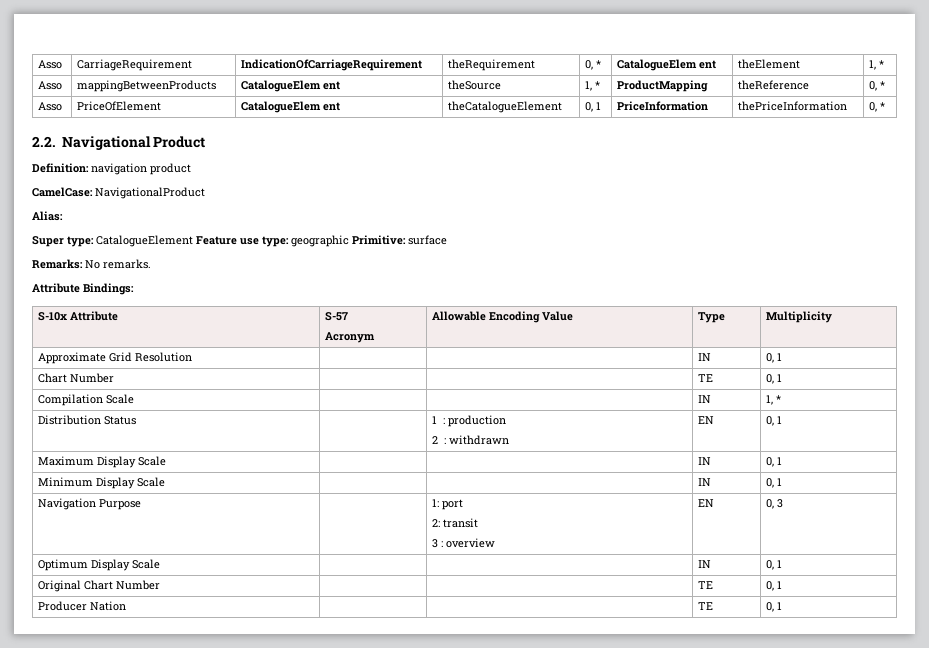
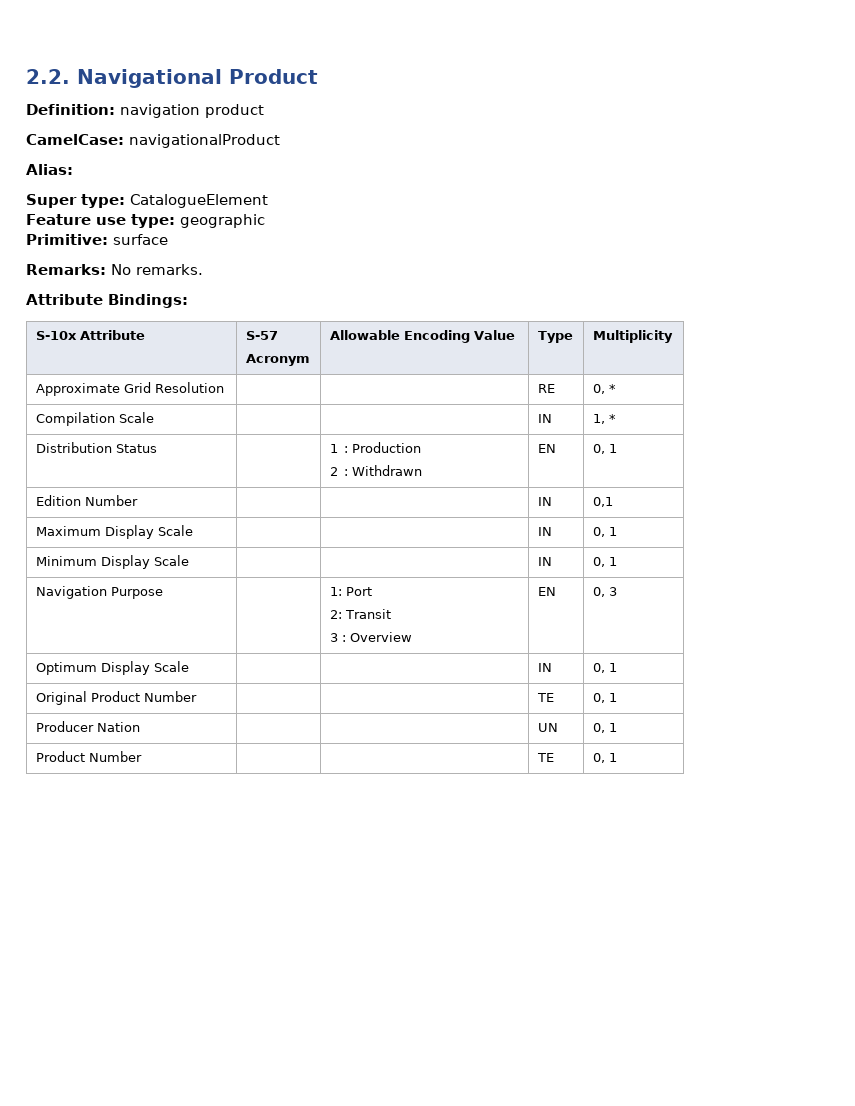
[38,60,63,69] [77,59,193,71] [241,59,423,71] [448,59,536,71] [585,60,602,70] [617,59,717,71] [738,59,801,69] [869,60,885,70] [38,81,63,90] [77,80,217,92] [241,80,341,92] [448,80,502,90] [585,81,601,91] [617,80,709,92] [738,80,810,90] [869,81,886,91] [38,102,63,111] [77,101,162,111] [241,101,341,113] [448,101,563,113] [585,102,602,112] [617,101,709,111] [738,101,848,111] [869,102,886,112] Asso | CarriageRequirement | IndicationOfCarriageRequirement | theRequirement | 0, * | CatalogueElem ent | theElement | 1, * // Asso | mappingBetweenProducts | CatalogueElem ent | theSource | 1, * | ProductMapping | theReference | 0, * // Asso | PriceOfElement | CatalogueElem ent | theCatalogueElement | 0, 1 | PriceInformation | thePriceInformation | 0, * // -> (26, 76) none
[95,187,205,199] NavigationalProduct -> [129,134,280,148] navigationalProduct
(193, 241) none -> (268, 201) //
(349, 241) none -> (265, 221) //
[698,353,712,361] [766,353,783,363] [38,373,115,383] [698,374,714,382] [766,374,783,384] IN | 0, 1 // Chart Number | | | TE | 0, 1 -> [537,384,555,393] [592,384,616,394] RE | 0, *
[447,415,506,427] production -> [352,442,422,453] Production
[448,435,509,445] withdrawn -> [352,465,423,476] Withdrawn
(783, 420) none -> [35,495,138,506] [537,497,552,506] [592,497,613,507] // Edition Number | | | IN | 0,1
[442,499,464,510] port -> [345,587,372,596] Port
[443,518,479,528] transit -> [344,609,391,619] Transit
[446,538,496,548] overview -> [349,632,412,642] Overview
[84,580,114,590] Chart -> [90,691,140,702] Product
(127, 606) none -> [537,723,558,732] [592,723,617,733] [35,751,142,762] | UN | 0, 1 // Product Number | |

